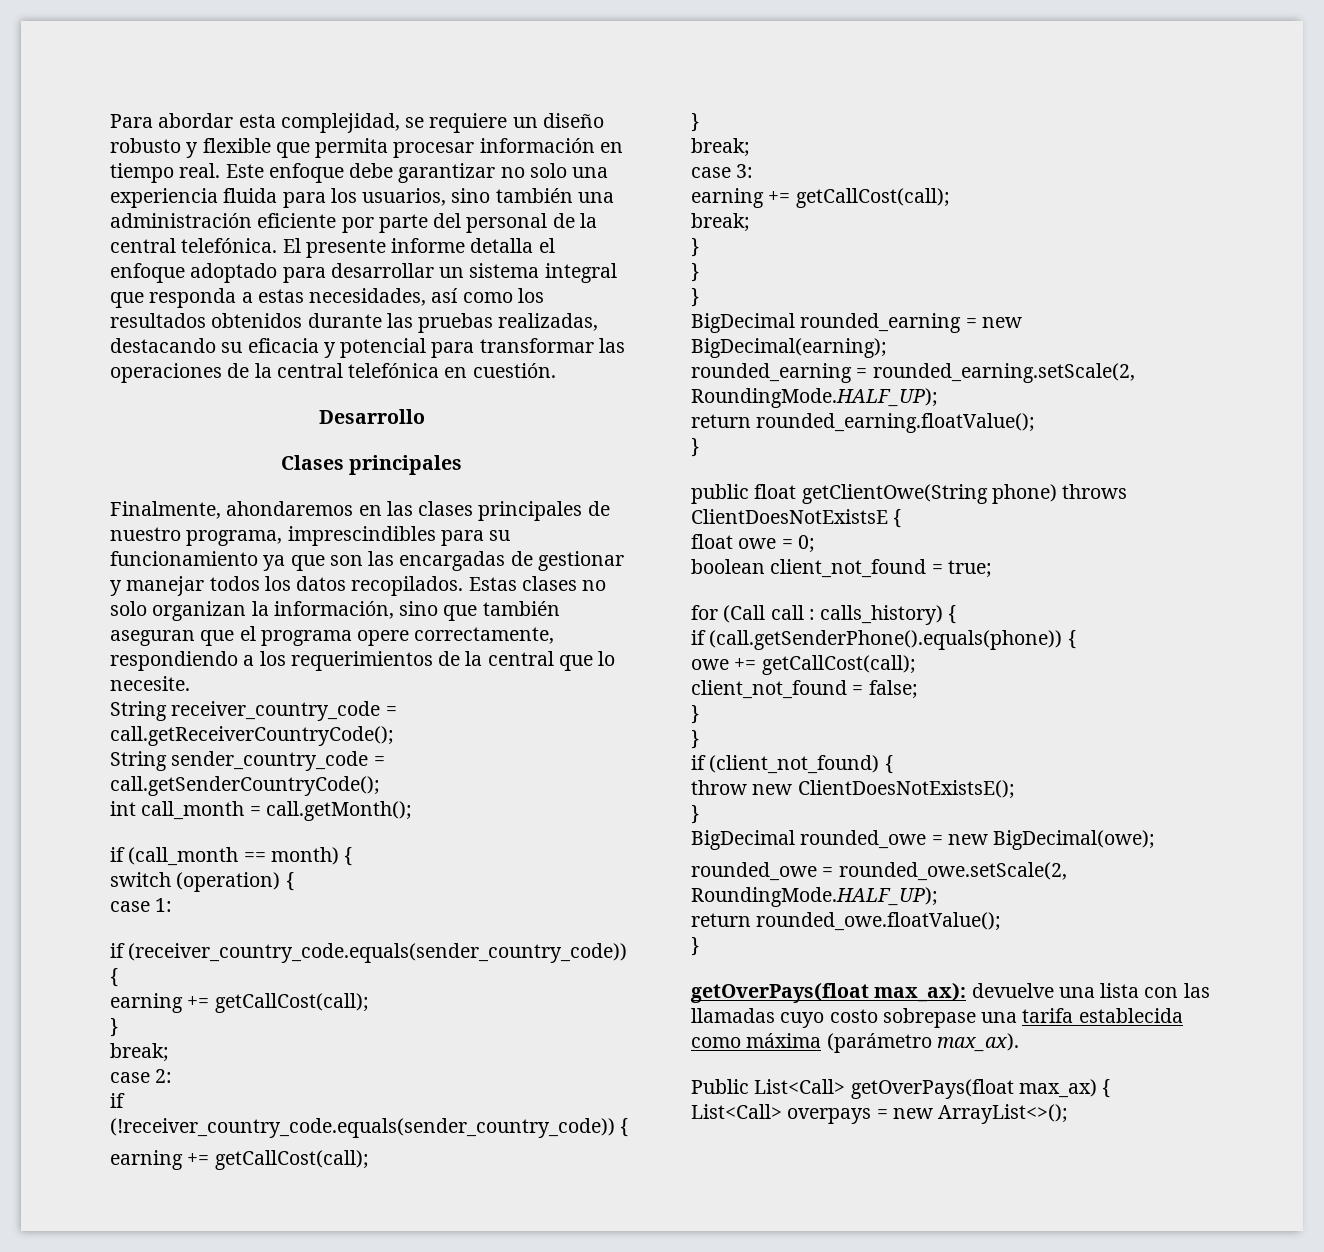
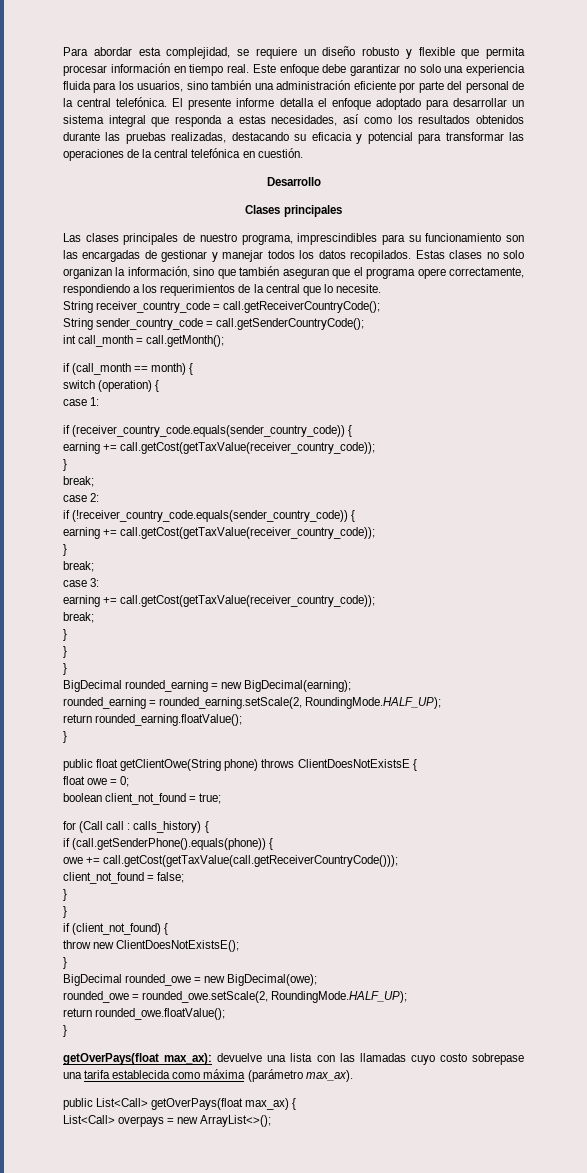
[110,501,413,519] Finalmente, ahondaremos en las -> [63,233,81,242] Las
[263,555,325,571] ya que -> (502, 237) none
[214,993,369,1013] getCallCost(call); -> [120,442,376,454] call.getCost(getTaxValue(receiver_country_code));
[214,1150,369,1170] getCallCost(call); -> [120,527,376,539] call.getCost(getTaxValue(receiver_country_code));
[795,188,950,208] getCallCost(call); -> [120,595,376,607] call.getCost(getTaxValue(receiver_country_code));
[761,655,916,675] getCallCost(call); -> [103,855,399,867] call.getCost(getTaxValue(call.getReceiverCountryCode()));
[691,1079,749,1094] Public -> [63,1098,93,1110] public

